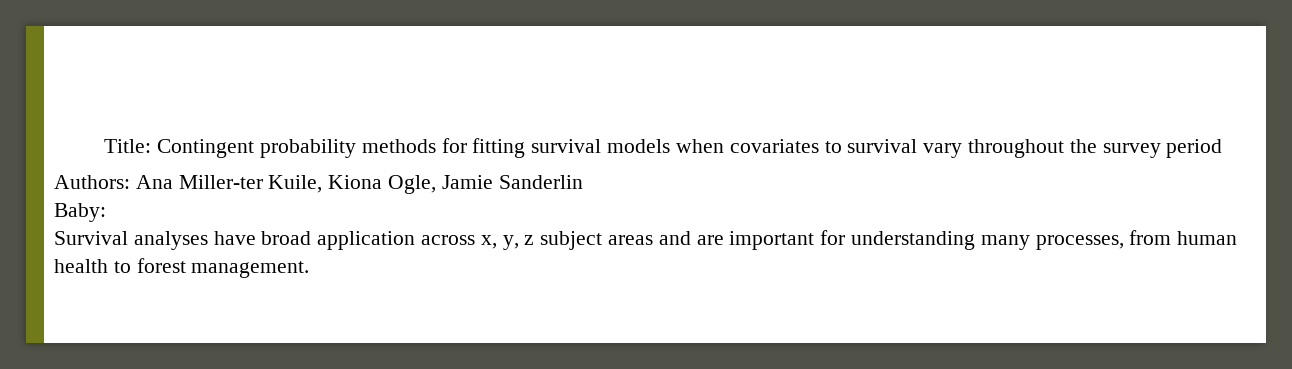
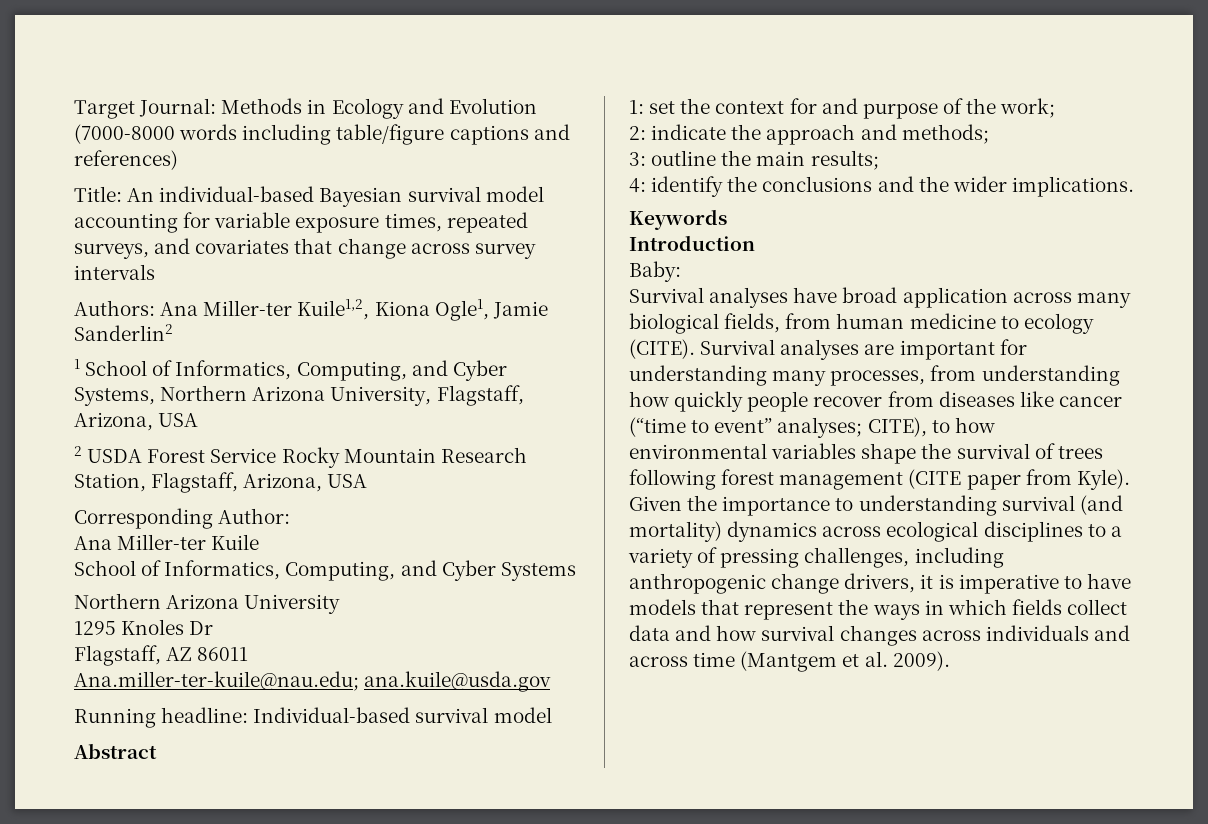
[104,138,1223,158] [54,175,583,194] Title: Contingent probability methods for fitting survival models when covariates to survival vary throughout the survey period // Authors: Ana Miller-ter Kuile, Kiona Ogle, Jamie Sanderlin -> [74,98,537,119] [74,124,570,145] [74,150,178,170] [74,186,544,207] [74,212,528,233] [74,238,536,259] [74,264,155,280] [74,299,548,321] [74,324,173,341] [74,359,507,381] [74,385,524,406] [74,412,199,431] [74,446,527,468] [74,472,368,493] [74,508,291,529] [74,534,260,550] [74,560,576,581] [74,593,341,614] [74,619,214,635] [74,645,249,666] [74,671,552,692] [74,707,552,728] [74,743,157,759] [629,98,1056,119] [629,124,989,145] [629,150,879,170] [629,176,1134,197] [629,209,727,230] [629,235,755,251] Target Journal: Methods in Ecology and Evolution (7000-8000 words including table/figure captions and references) // Title: An individual-based Bayesian survival model accounting for variable exposure times, repeated surveys, and covariates that change across survey intervals // Authors: Ana Miller-ter Kuile1,2, Kiona Ogle1, Jamie Sanderlin2 // 1 School of Informatics, Computing, and Cyber Systems, Northern Arizona University, Flagstaff, Arizona, USA // 2 USDA Forest Service Rocky Mountain Research Station, Flagstaff, Arizona, USA // Corresponding Author: // Ana Miller-ter Kuile // School of Informatics, Computing, and Cyber Systems // Northern Arizona University // 1295 Knoles Dr // Flagstaff, AZ 86011 // Ana.miller-ter-kuile@nau.edu; ana.kuile@usda.gov // Running headline: Individual-based survival model // Abstract // 1: set the context for and purpose of the work; // 2: indicate the approach and methods; // 3: outline the main results; // 4: identify the conclusions and the wider implications. // Keywords // Introduction
[480,231,691,250] x, y, z subject areas and -> [1076,292,1131,308] [629,313,1094,334] [629,339,860,360] many biological fields, from human medicine to ecology (CITE). Survival analyses
[1177,231,1238,245] [54,258,310,278] human health to forest management. -> [981,365,1120,386] [629,391,1122,412] [629,417,995,438] [629,443,1103,464] [629,469,1130,490] [629,495,1123,516] [629,521,1122,542] [628,547,1004,568] [629,573,1131,594] [629,599,1128,620] [629,625,1130,646] [629,651,950,672] understanding how quickly people recover from diseases like cancer (“time to event” analyses; CITE), to how environmental variables shape the survival of trees following forest management (CITE paper from Kyle). Given the importance to understanding survival (and mortality) dynamics across ecological disciplines to a variety of pressing challenges, including anthropogenic change drivers, it is imperative to have models that represent the ways in which fields collect data and how survival changes across individuals and across time (Mantgem et al. 2009).

